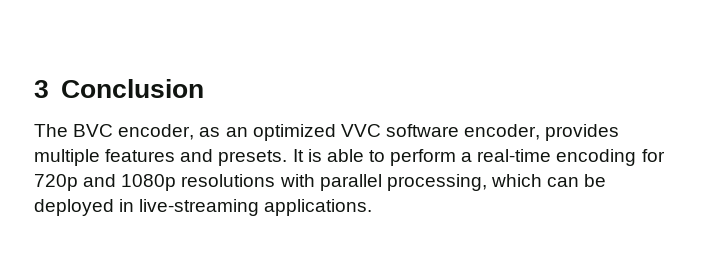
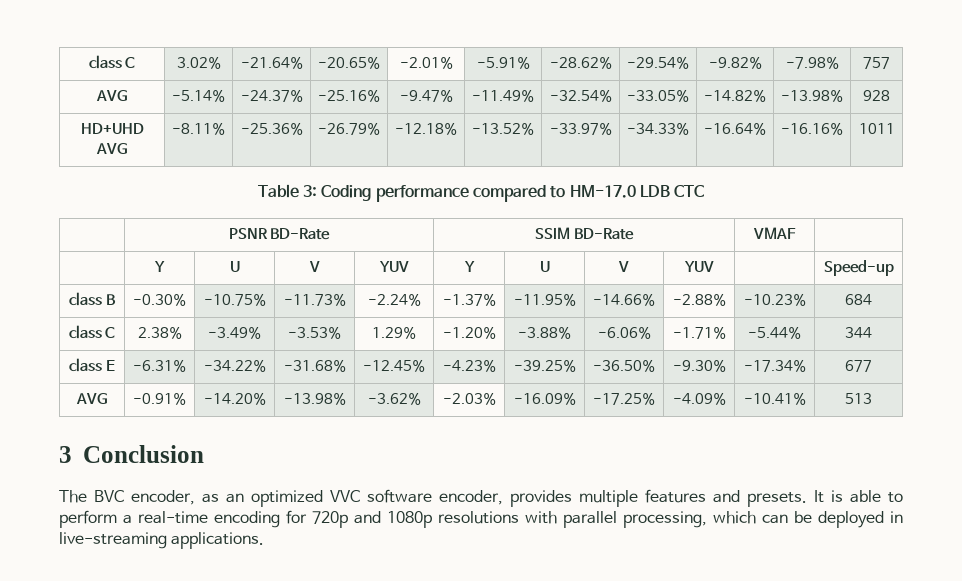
(34, 89) none -> [88,55,136,69] [176,56,221,69] [240,56,303,69] [318,56,380,69] [399,56,453,69] [476,56,530,69] [549,56,612,69] [627,56,689,69] [708,56,762,69] [785,56,839,69] [863,57,890,69] [95,90,128,101] [172,89,225,102] [240,89,303,102] [318,89,380,102] [399,89,453,102] [472,89,534,102] [549,89,612,102] [627,89,689,102] [704,89,766,102] [781,89,843,102] [863,90,890,101] [80,123,144,134] [95,143,128,154] [172,122,225,135] [240,122,303,135] [318,122,380,135] [395,122,457,135] [472,122,534,135] [549,122,612,135] [627,122,689,135] [704,122,766,135] [781,122,843,135] [858,123,895,134] [257,184,705,202] [228,228,331,240] [535,227,634,240] [753,227,796,239] [154,261,165,272] [229,261,240,272] [308,261,320,272] [378,261,409,272] [463,261,475,272] [539,261,550,272] [618,261,629,272] [683,261,714,272] [823,260,894,276] [69,292,116,306] [133,293,186,306] [203,293,266,306] [283,293,346,306] [367,293,421,306] [442,293,496,306] [513,293,576,306] [593,293,655,306] [672,293,726,306] [743,293,806,306] [845,294,872,305] [68,325,116,339] [137,326,182,339] [208,326,261,339] [288,326,341,339] [372,326,416,339] [442,326,496,339] [518,326,571,339] [597,326,651,339] [672,326,726,339] [748,326,801,339] [845,327,872,338] [69,358,115,372] [133,359,186,372] [203,359,266,372] [283,359,346,372] [363,359,425,372] [442,359,496,372] [513,359,576,372] [593,359,655,372] [672,359,726,372] [743,359,806,372] [845,360,872,372] [75,393,108,404] [133,392,186,405] [203,392,266,405] [283,392,346,405] [367,392,421,405] [442,392,496,405] [513,392,576,405] [593,392,655,405] [672,392,726,405] [743,392,806,405] [845,393,872,404] class C | 3.02% | -21.64% | -20.65% | -2.01% | -5.91% | -28.62% | -29.54% | -9.82% | -7.98% | 757 // AVG | -5.14% | -24.37% | -25.16% | -9.47% | -11.49% | -32.54% | -33.05% | -14.82% | -13.98% | 928 // HD+UHD AVG | -8.11% | -25.36% | -26.79% | -12.18% | -13.52% | -33.97% | -34.33% | -16.64% | -16.16% | 1011 // Table 3: Coding performance compared to HM-17.0 LDB CTC // | PSNR BD-Rate | SSIM BD-Rate | VMAF | // | Y | U | V | YUV | Y | U | V | YUV | | Speed-up // class B | -0.30% | -10.75% | -11.73% | -2.24% | -1.37% | -11.95% | -14.66% | -2.88% | -10.23% | 684 // class C | 2.38% | -3.49% | -3.53% | 1.29% | -1.20% | -3.88% | -6.06% | -1.71% | -5.44% | 344 // class E | -6.31% | -34.22% | -31.68% | -12.45% | -4.23% | -39.25% | -36.50% | -9.30% | -17.34% | 677 // AVG | -0.91% | -14.20% | -13.98% | -3.62% | -2.03% | -16.09% | -17.25% | -4.09% | -10.41% | 513 //

